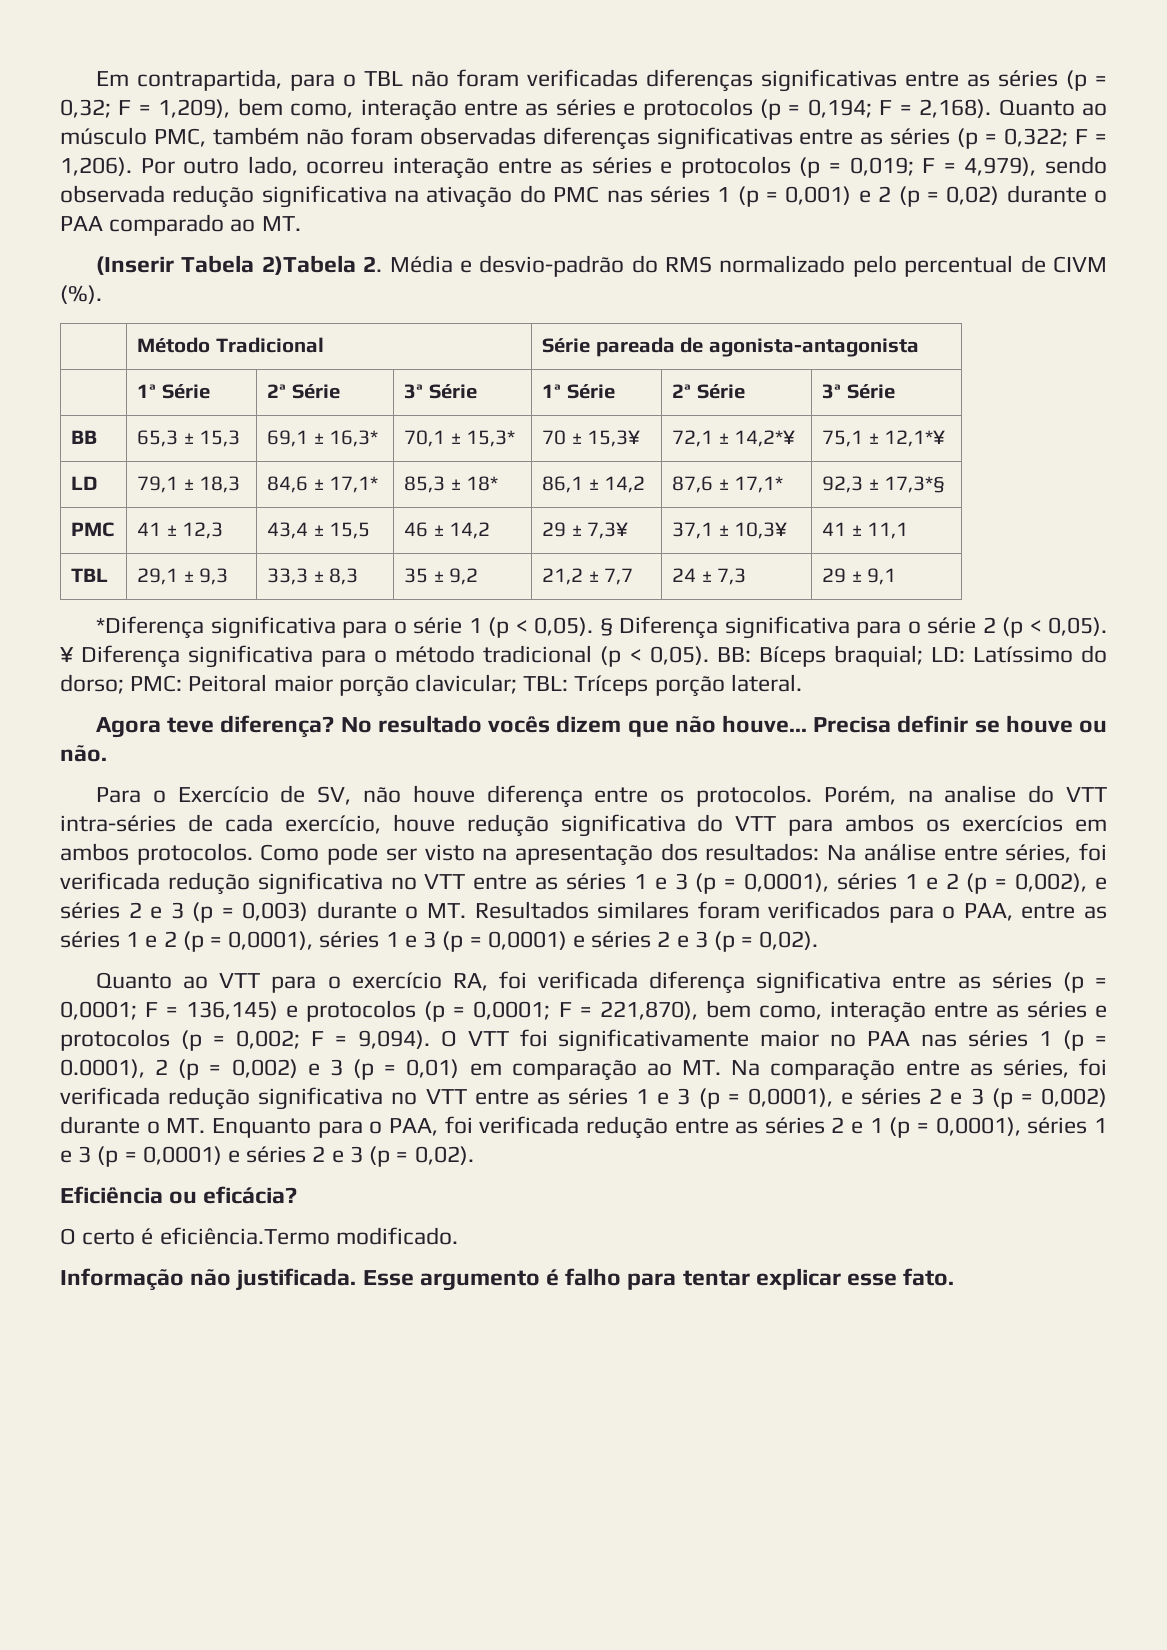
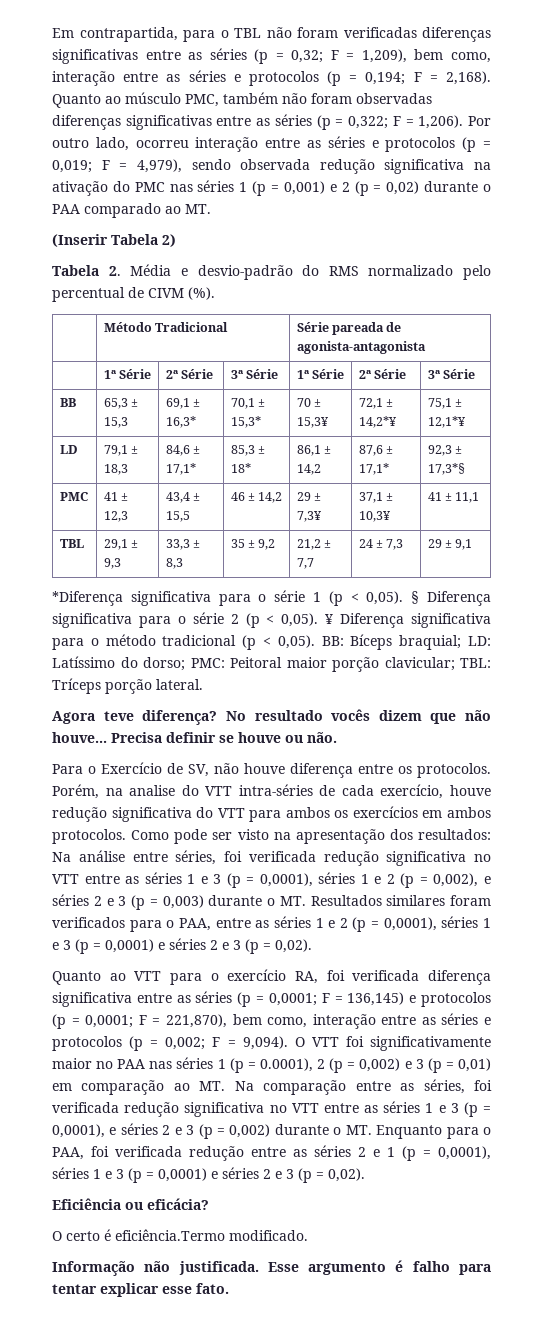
[261,255,356,275] 2)Tabela -> [162,234,176,247] [52,265,99,276] 2) // Tabela

